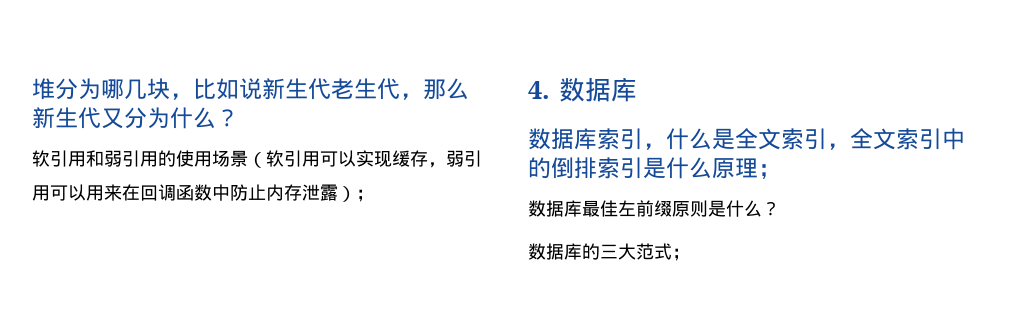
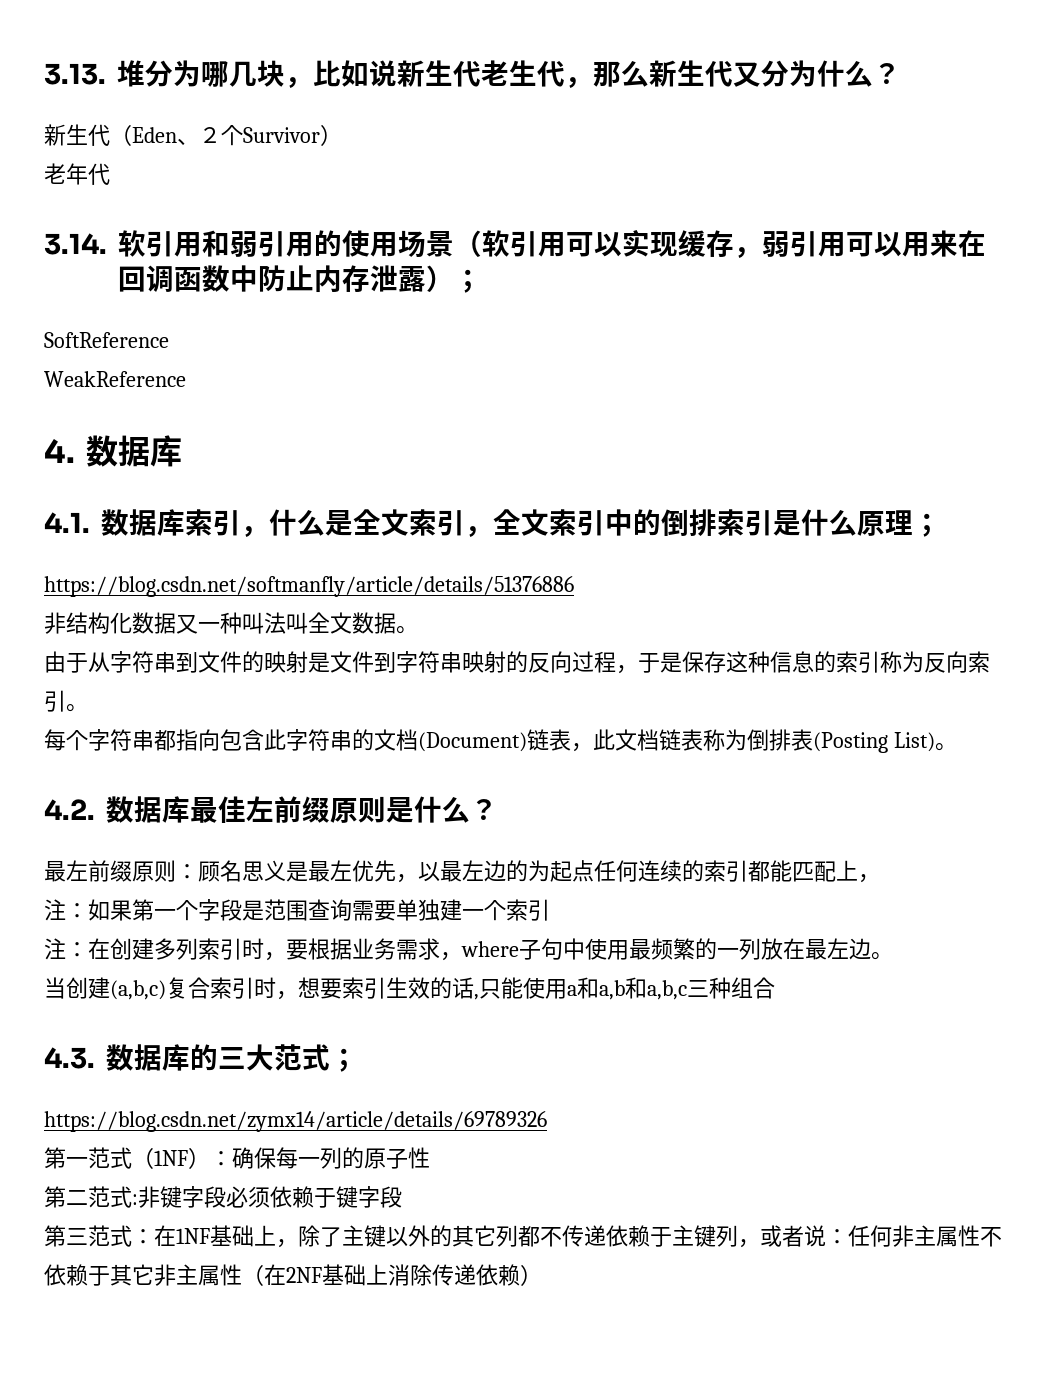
(32, 89) none -> [44,63,106,85] 3.13.
(239, 118) none -> [44,124,342,146] [44,163,110,185] [44,233,107,255] 新生代（Eden、２个Survivor） // 老年代 // 3.14.
(374, 195) none -> [44,332,169,348] [44,371,186,387] // SoftReference // WeakReference
(637, 89) none -> [44,512,90,533] 4.1.
(781, 171) none -> [44,576,574,597] [44,612,418,634] [44,651,990,674] [44,690,88,712] [44,729,957,753] [44,799,95,820] https://blog.csdn.net/softmanfly/article/details/51376886 // 非结构化数据又一种叫法叫全文数据。 // 由于从字符串到文件的映射是文件到字符串映射的反向过程，于是保存这种信息的索引称为反向索引。 // 每个字符串都指向包含此字符串的文档(Document)链表，此文档链表称为倒排表(Posting List)。 // 4.2.
(780, 208) none -> [44,860,880,883] [44,899,550,921] [44,938,893,961] [44,977,775,1000] [44,1047,95,1069] 最左前缀原则：顾名思义是最左优先，以最左边的为起点任何连续的索引都能匹配上， // 注：如果第一个字段是范围查询需要单独建一个索引 // 注：在创建多列索引时，要根据业务需求，where子句中使用最频繁的一列放在最左边。 // 当创建(a,b,c)复合索引时，想要索引生效的话,只能使用a和a,b和a,b,c三种组合 // 4.3.
(690, 254) none -> [44,1111,547,1132] [44,1147,430,1169] [44,1186,402,1208] [44,1225,1002,1248] [44,1264,542,1286] // https://blog.csdn.net/zymx14/article/details/69789326 // 第一范式（1NF）：确保每一列的原子性 // 第二范式:非键字段必须依赖于键字段 // 第三范式：在1NF基础上，除了主键以外的其它列都不传递依赖于主键列，或者说：任何非主属性不依赖于其它非主属性（在2NF基础上消除传递依赖）

